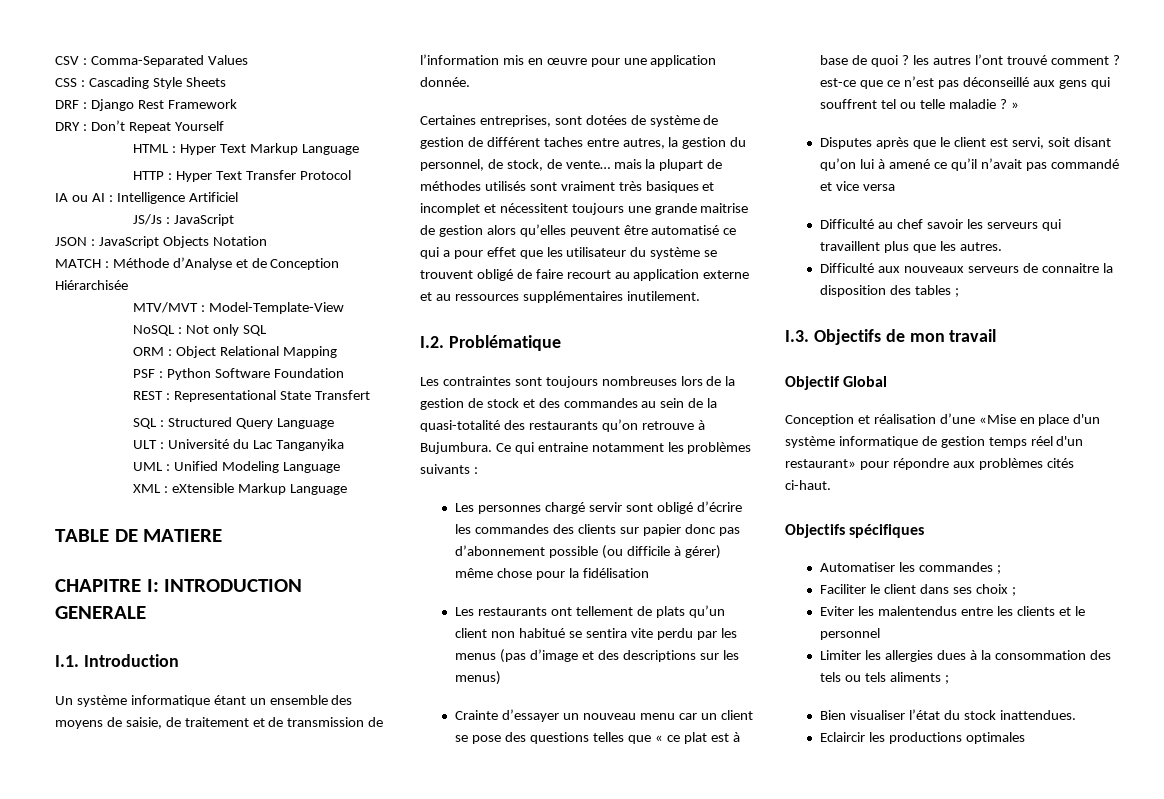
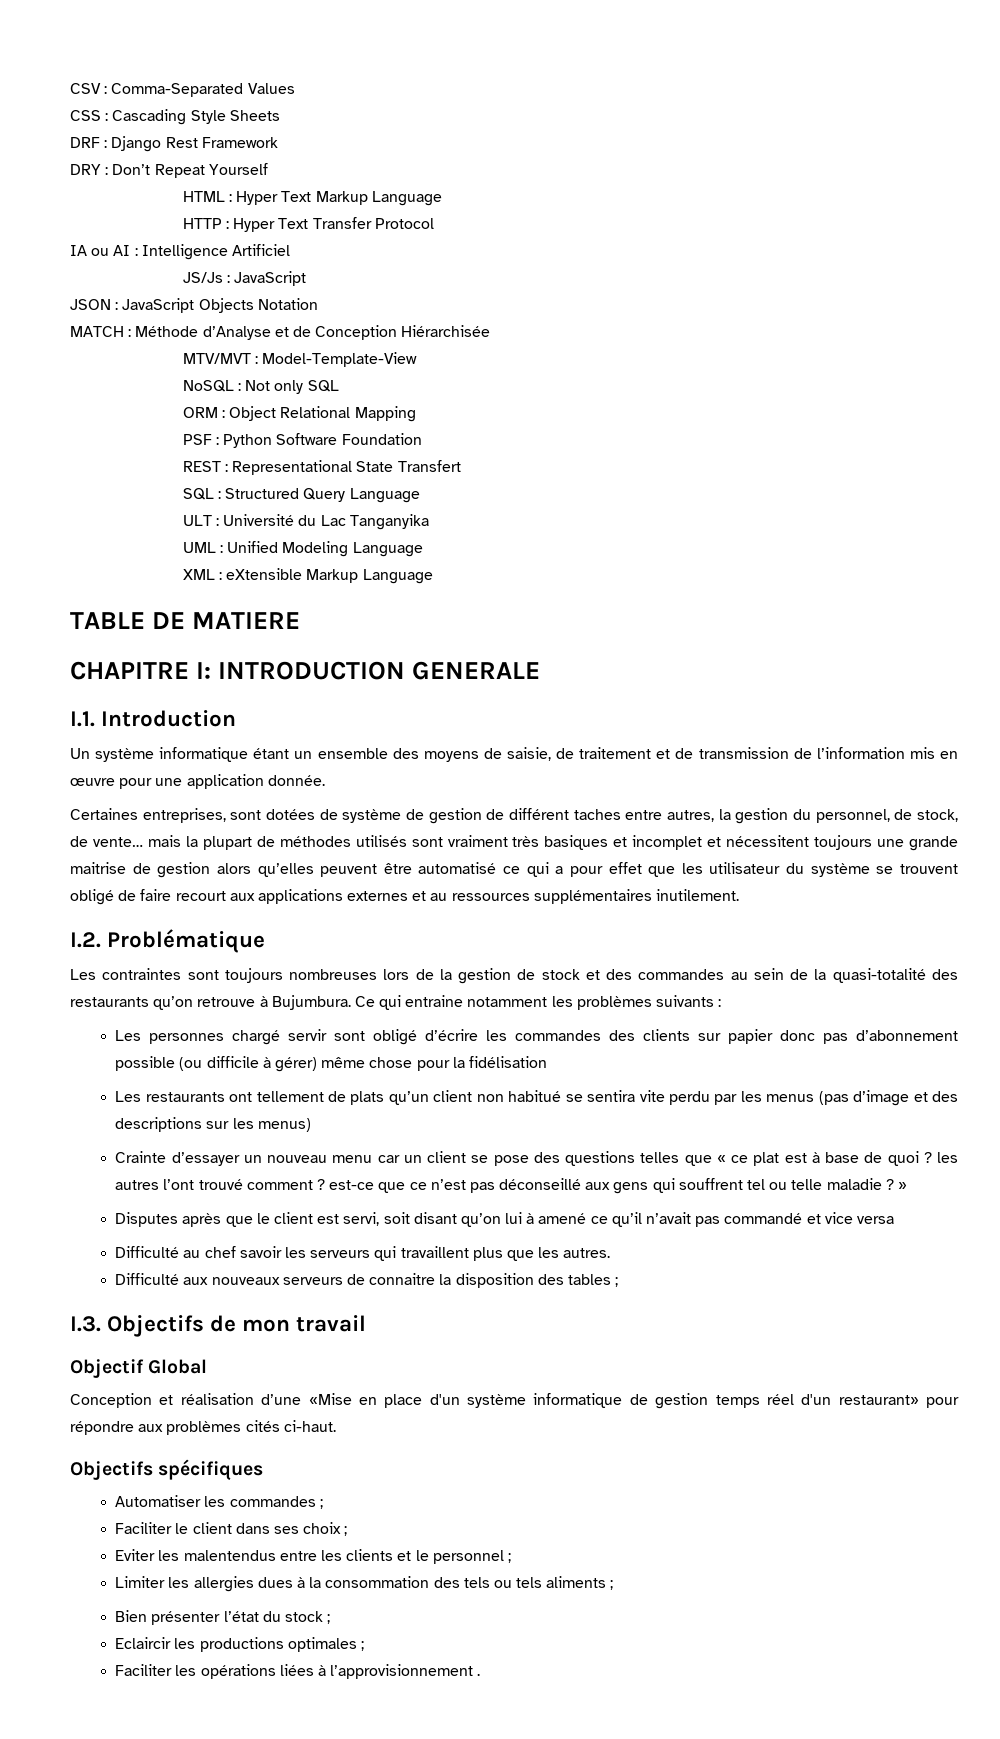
[614,269,750,281] au application externe -> [229,889,409,904] aux applications externes
(881, 634) none -> [507,1553,511,1563] ;
[850,710,906,720] visualiser -> [151,1611,221,1625] présenter
[1000,710,1077,720] inattendues. -> [327,1614,331,1624] ;
(1026, 738) none -> [361,1641,365,1651] [115,1664,481,1679] ; // Faciliter les opérations liées à l’approvisionnement .

